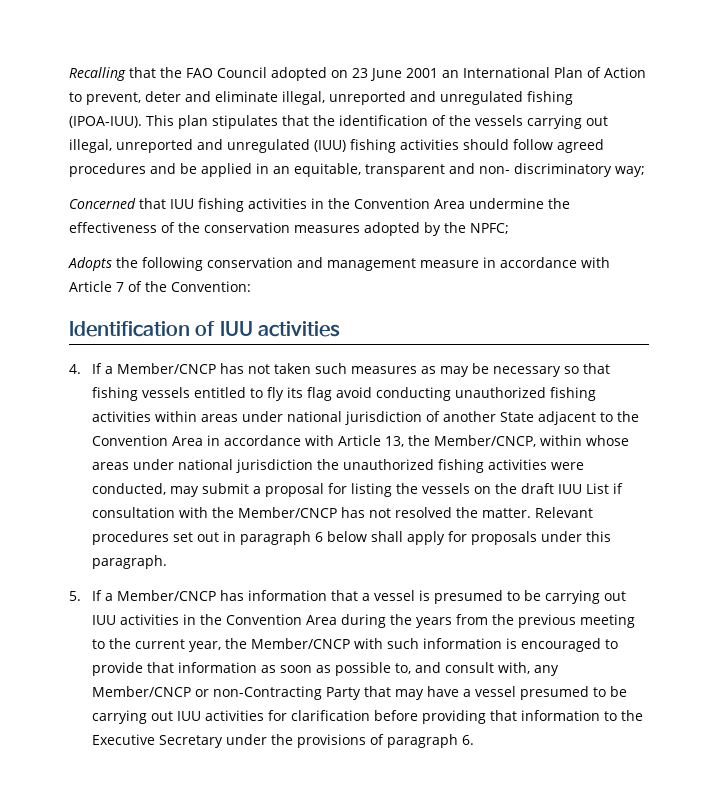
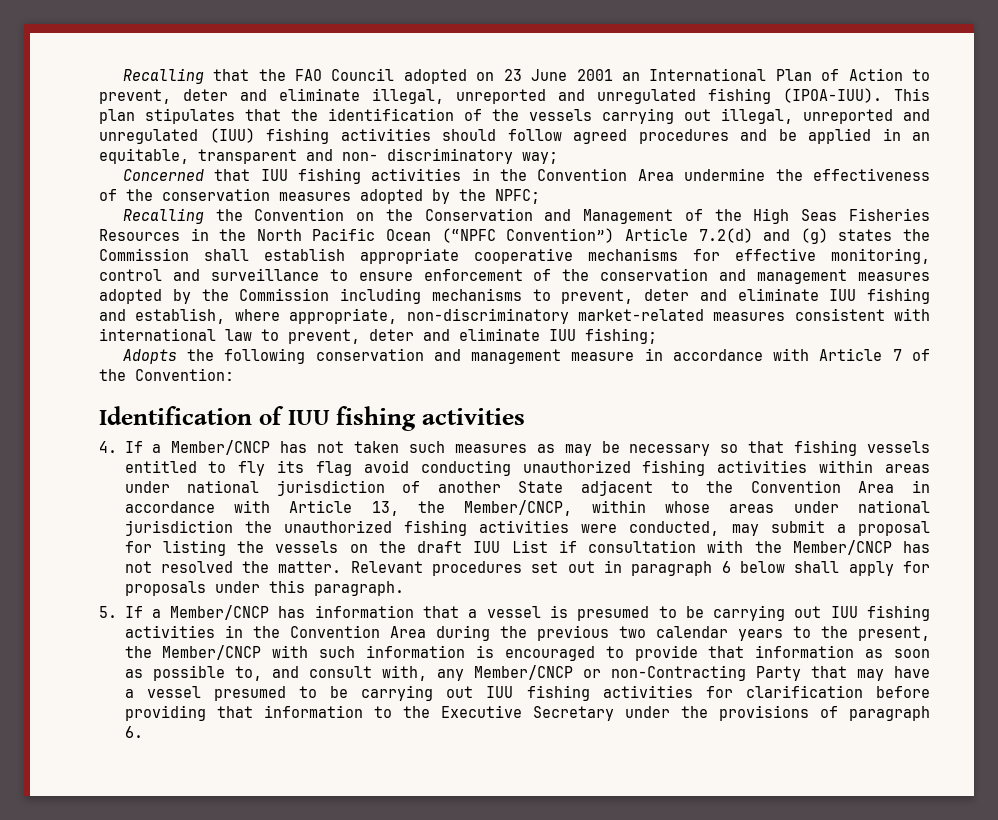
(509, 228) none -> [122,208,930,224] [99,228,931,244] [99,248,930,264] [99,268,930,284] [99,288,930,304] [99,308,930,324] [99,328,657,344] // Recalling the Convention on the Conservation and Management of the High Seas Fisheries Resources in the North Pacific Ocean (“NPFC Convention”) Article 7.2(d) and (g) states the Commission shall establish appropriate cooperative mechanisms for effective monitoring, control and surveillance to ensure enforcement of the conservation and management measures adopted by the Commission including mechanisms to prevent, deter and eliminate IUU fishing and establish, where appropriate, non-discriminatory market-related measures consistent with international law to prevent, deter and eliminate IUU fishing;
(253, 328) none -> [336,406,417,431] fishing
(117, 620) none -> [866,605,930,621] fishing
[416,614,636,628] [92,638,222,652] years from the previous meeting to the current year, -> [536,625,931,641] previous two calendar years to the present,
(202, 716) none -> [526,685,590,701] fishing

